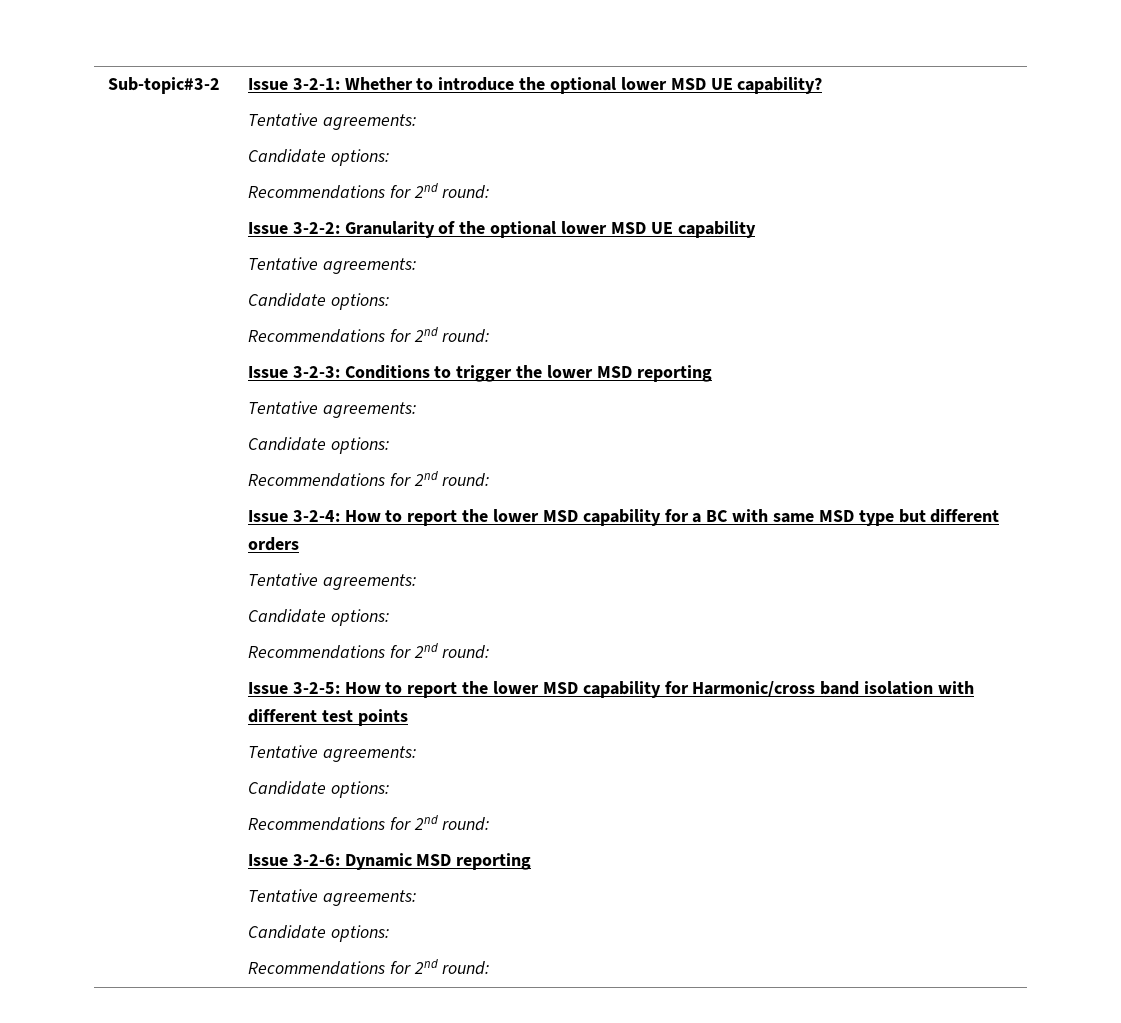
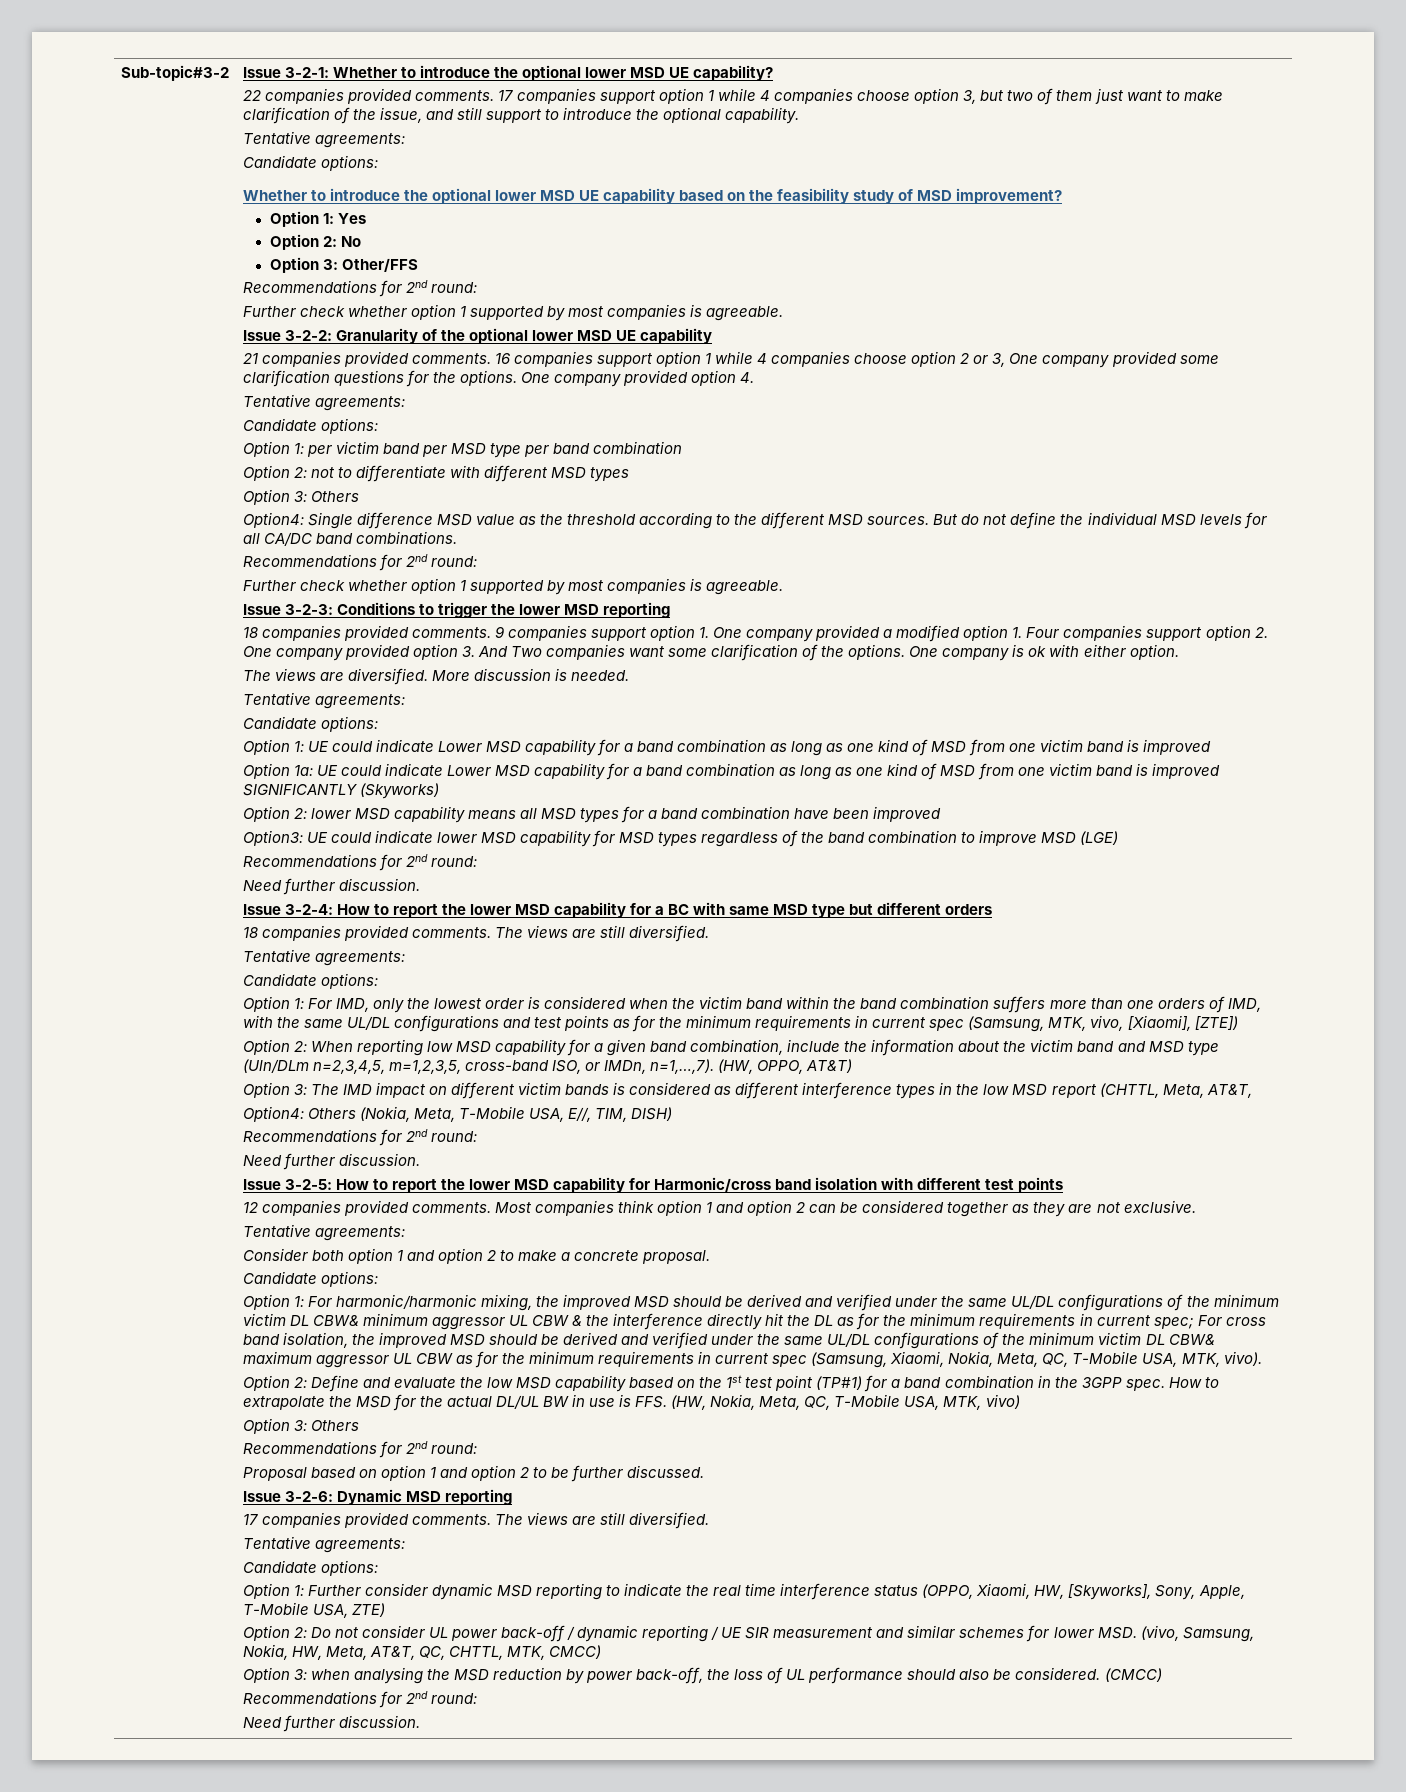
[247,113,416,130] [247,149,389,166] [247,183,490,199] Tentative agreements: // Candidate options: // Recommendations for 2nd round: -> [242,88,1223,105] [242,107,800,124] [242,131,405,148] [242,155,378,171] [242,188,1063,204] [269,211,366,227] [269,234,361,250] [269,257,418,273] [242,280,477,297] [242,304,784,321] 22 companies provided comments. 17 companies support option 1 while 4 companies choose option 3, but two of them just want to make clarification of the issue, and still support to introduce the optional capability. // Tentative agreements: // Candidate options: // Whether to introduce the optional lower MSD UE capability based on the feasibility study of MSD improvement? // Option 1: Yes // Option 2: No // Option 3: Other/FFS // Recommendations for 2nd round: // Further check whether option 1 supported by most companies is agreeable.
[247,257,416,274] [247,293,389,310] [247,327,490,343] Tentative agreements: // Candidate options: // Recommendations for 2nd round: -> [242,351,1219,368] [242,370,755,387] [242,394,405,411] [242,418,378,434] [242,441,683,458] [242,465,629,482] [242,489,359,505] [242,512,1267,529] [242,531,457,546] [242,554,477,571] [242,578,784,595] 21 companies provided comments. 16 companies support option 1 while 4 companies choose option 2 or 3, One company provided some clarification questions for the options. One company provided option 4. // Tentative agreements: // Candidate options: // Option 1: per victim band per MSD type per band combination // Option 2: not to differentiate with different MSD types // Option 3: Others // Option4: Single difference MSD value as the threshold according to the different MSD sources. But do not define the individual MSD levels for all CA/DC band combinations. // Recommendations for 2nd round: // Further check whether option 1 supported by most companies is agreeable.
[247,401,416,418] [247,437,389,454] [247,471,490,487] Tentative agreements: // Candidate options: // Recommendations for 2nd round: -> [242,625,1268,642] [242,644,1179,661] [242,668,629,685] [242,692,405,709] [242,716,378,732] [242,739,1211,756] [242,763,1220,780] [242,783,439,799] [242,806,942,823] [242,830,1119,847] [242,854,477,871] [242,878,420,895] 18 companies provided comments. 9 companies support option 1. One company provided a modified option 1. Four companies support option 2. One company provided option 3. And Two companies want some clarification of the options. One company is ok with either option. // The views are diversified. More discussion is needed. // Tentative agreements: // Candidate options: // Option 1: UE could indicate Lower MSD capability for a band combination as long as one kind of MSD from one victim band is improved // Option 1a: UE could indicate Lower MSD capability for a band combination as long as one kind of MSD from one victim band is improved SIGNIFICANTLY (Skyworks) // Option 2: lower MSD capability means all MSD types for a band combination have been improved // Option3: UE could indicate lower MSD capability for MSD types regardless of the band combination to improve MSD (LGE) // Recommendations for 2nd round: // Need further discussion.
[247,573,416,590] [247,609,389,626] [247,643,490,659] Tentative agreements: // Candidate options: // Recommendations for 2nd round: -> [242,925,709,942] [242,949,405,966] [242,973,378,989] [242,996,1261,1013] [242,1015,1238,1032] [242,1039,1219,1056] [242,1059,853,1074] [242,1082,1252,1099] [242,1106,672,1122] [242,1129,477,1146] [242,1153,420,1170] 18 companies provided comments. The views are still diversified. // Tentative agreements: // Candidate options: // Option 1: For IMD, only the lowest order is considered when the victim band within the band combination suffers more than one orders of IMD, with the same UL/DL configurations and test points as for the minimum requirements in current spec (Samsung, MTK, vivo, [Xiaomi], [ZTE]) // Option 2: When reporting low MSD capability for a given band combination, include the information about the victim band and MSD type (Uln/DLm n=2,3,4,5, m=1,2,3,5, cross-band ISO, or IMDn, n=1,…,7). (HW, OPPO, AT&T) // Option 3: The IMD impact on different victim bands is considered as different interference types in the low MSD report (CHTTL, Meta, AT&T, // Option4: Others (Nokia, Meta, T-Mobile USA, E//, TIM, DISH) // Recommendations for 2nd round: // Need further discussion.
[247,745,416,762] [247,781,389,798] [247,815,490,831] Tentative agreements: // Candidate options: // Recommendations for 2nd round: -> [242,1200,1196,1217] [242,1224,405,1241] [242,1248,711,1264] [242,1271,378,1287] [242,1294,1279,1311] [242,1313,1266,1330] [242,1332,1215,1349] [242,1351,1262,1368] [242,1375,1219,1392] [242,1394,1020,1411] [242,1418,359,1434] [242,1441,477,1458] [242,1465,705,1482] 12 companies provided comments. Most companies think option 1 and option 2 can be considered together as they are not exclusive. // Tentative agreements: // Consider both option 1 and option 2 to make a concrete proposal. // Candidate options: // Option 1: For harmonic/harmonic mixing, the improved MSD should be derived and verified under the same UL/DL configurations of the minimum victim DL CBW& minimum aggressor UL CBW & the interference directly hit the DL as for the minimum requirements in current spec; For cross band isolation, the improved MSD should be derived and verified under the same UL/DL configurations of the minimum victim DL CBW& maximum aggressor UL CBW as for the minimum requirements in current spec (Samsung, Xiaomi, Nokia, Meta, QC, T-Mobile USA, MTK, vivo). // Option 2: Define and evaluate the low MSD capability based on the 1st test point (TP#1) for a band combination in the 3GPP spec. How to extrapolate the MSD for the actual DL/UL BW in use is FFS. (HW, Nokia, Meta, QC, T-Mobile USA, MTK, vivo) // Option 3: Others // Recommendations for 2nd round: // Proposal based on option 1 and option 2 to be further discussed.
[247,889,416,906] [247,925,389,942] [247,959,490,975] Tentative agreements: // Candidate options: // Recommendations for 2nd round: -> [242,1512,709,1529] [242,1536,405,1553] [242,1560,378,1576] [242,1583,1245,1600] [242,1602,385,1618] [242,1625,1254,1642] [242,1644,601,1660] [242,1667,1162,1684] [242,1691,477,1708] [242,1715,420,1732] 17 companies provided comments. The views are still diversified. // Tentative agreements: // Candidate options: // Option 1: Further consider dynamic MSD reporting to indicate the real time interference status (OPPO, Xiaomi, HW, [Skyworks], Sony, Apple, T-Mobile USA, ZTE) // Option 2: Do not consider UL power back-off / dynamic reporting / UE SIR measurement and similar schemes for lower MSD. (vivo, Samsung, Nokia, HW, Meta, AT&T, QC, CHTTL, MTK, CMCC) // Option 3: when analysing the MSD reduction by power back-off, the loss of UL performance should also be considered. (CMCC) // Recommendations for 2nd round: // Need further discussion.

